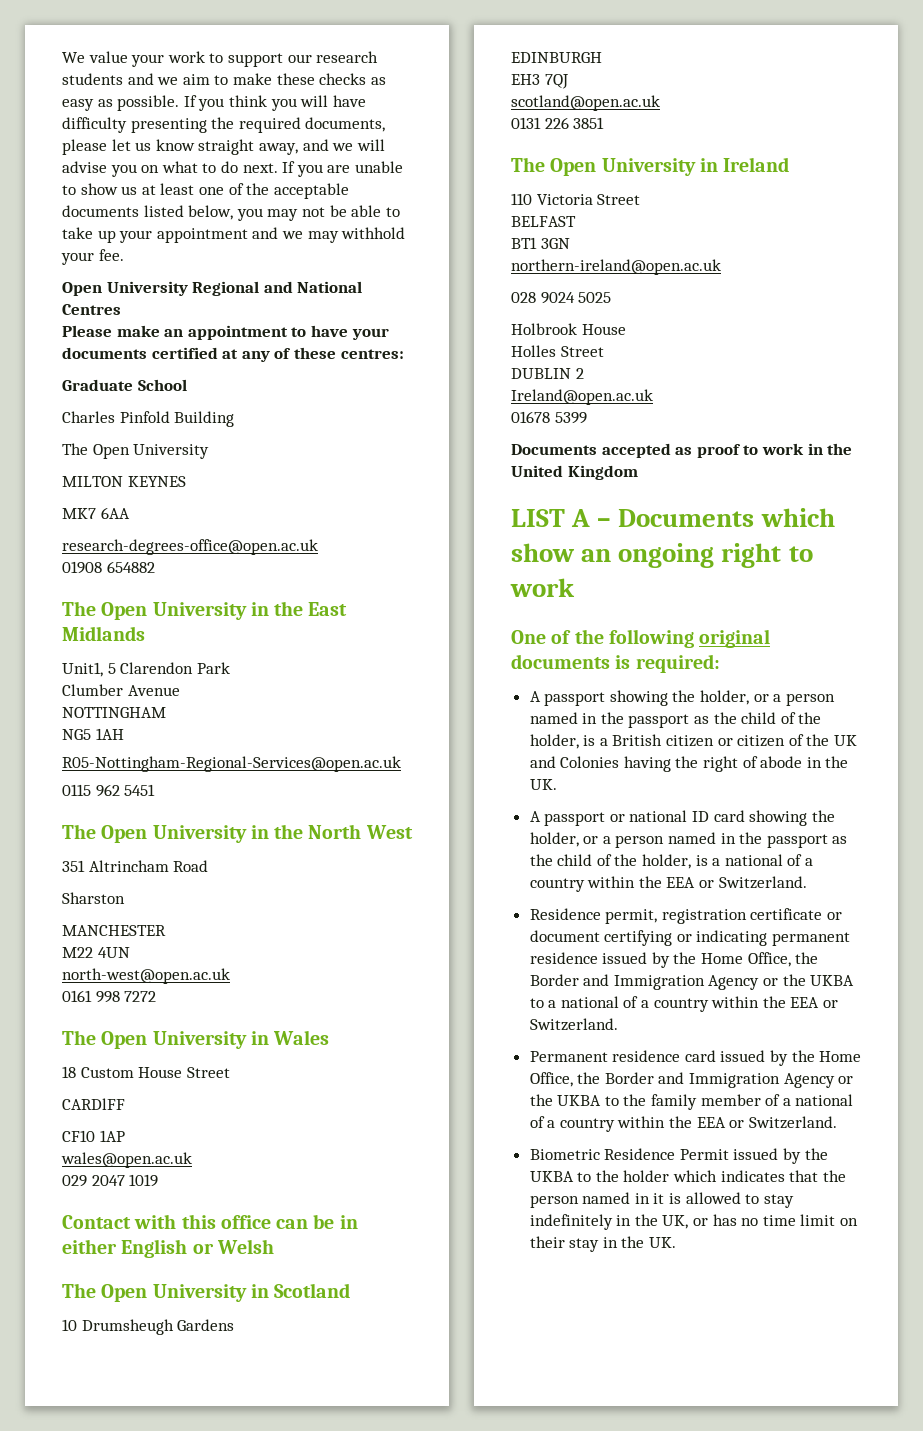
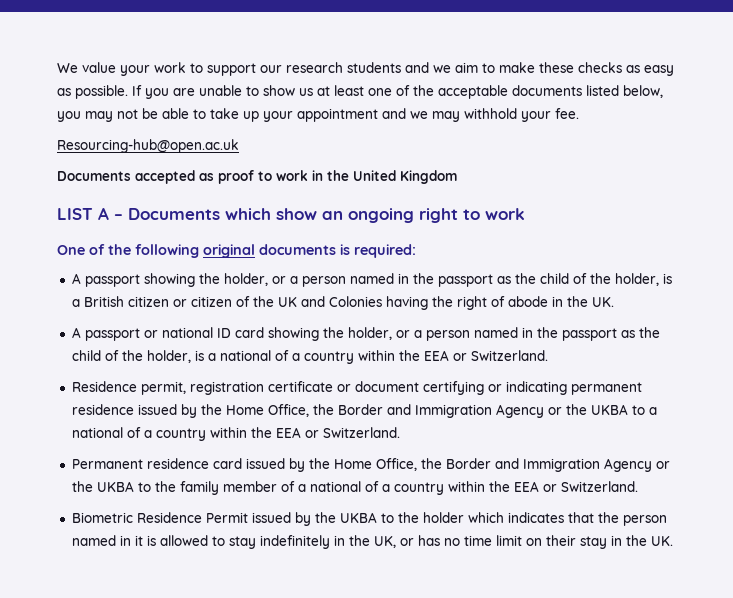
[228,95,366,111] [62,117,386,133] [62,139,385,155] [62,161,323,177] think you will have difficulty presenting the required documents, please let us know straight away, and we will advise you on what to do next. If you -> (169, 93) none
[62,281,363,296] [62,304,121,315] [62,325,389,340] [62,347,404,362] [62,379,187,391] [62,411,235,427] [62,443,210,459] [62,476,186,487] [62,507,130,519] [62,539,318,555] [62,561,155,574] [62,601,348,620] [62,626,145,641] [62,662,230,677] [62,684,180,696] [62,707,166,718] [62,728,124,740] [62,756,401,772] [62,784,156,797] [62,824,413,843] [62,860,209,872] [62,892,125,904] [62,925,166,936] [62,947,130,958] [62,968,230,984] [62,990,157,1003] [62,1030,330,1049] [62,1066,230,1078] [62,1098,125,1110] [62,1130,125,1142] [61,1152,192,1168] [62,1174,159,1187] [62,1214,358,1229] [62,1239,274,1258] [62,1283,351,1302] [62,1319,235,1335] [511,52,602,63] [511,74,568,89] [511,95,660,111] [511,117,605,129] [511,157,790,176] [511,193,641,205] [511,216,576,227] [511,237,570,249] [511,259,721,275] [511,292,612,304] [511,323,626,335] [511,345,604,357] [511,368,584,379] [511,389,653,405] [511,411,587,424] Open University Regional and National Centres // Please make an appointment to have your documents certified at any of these centres: // Graduate School // Charles Pinfold Building // The Open University // MILTON KEYNES // MK7 6AA // research-degrees-office@open.ac.uk // 01908 654882 // The Open University in the East Midlands // Unit1, 5 Clarendon Park // Clumber Avenue // NOTTINGHAM // NG5 1AH // R05-Nottingham-Regional-Services@open.ac.uk // 0115 962 5451 // The Open University in the North West // 351 Altrincham Road // Sharston // MANCHESTER // M22 4UN // north-west@open.ac.uk // 0161 998 7272 // The Open University in Wales // 18 Custom House Street // CARDlFF // CF10 1AP // wales@open.ac.uk // 029 2047 1019 // Contact with this office can be in either English or Welsh // The Open University in Scotland // 10 Drumsheugh Gardens // EDINBURGH // EH3 7QJ // scotland@open.ac.uk // 0131 226 3851 // The Open University in Ireland // 110 Victoria Street // BELFAST // BT1 3GN // northern-ireland@open.ac.uk // 028 9024 5025 // Holbrook House // Holles Street // DUBLIN 2 // Ireland@open.ac.uk // 01678 5399 -> [57,139,239,153] Resourcing-hub@open.ac.uk

